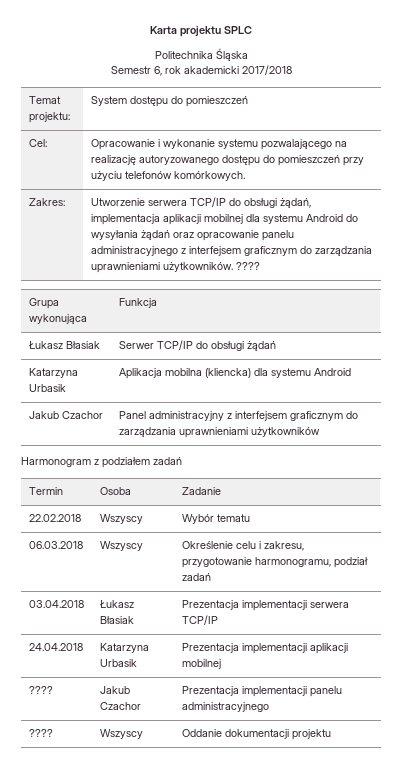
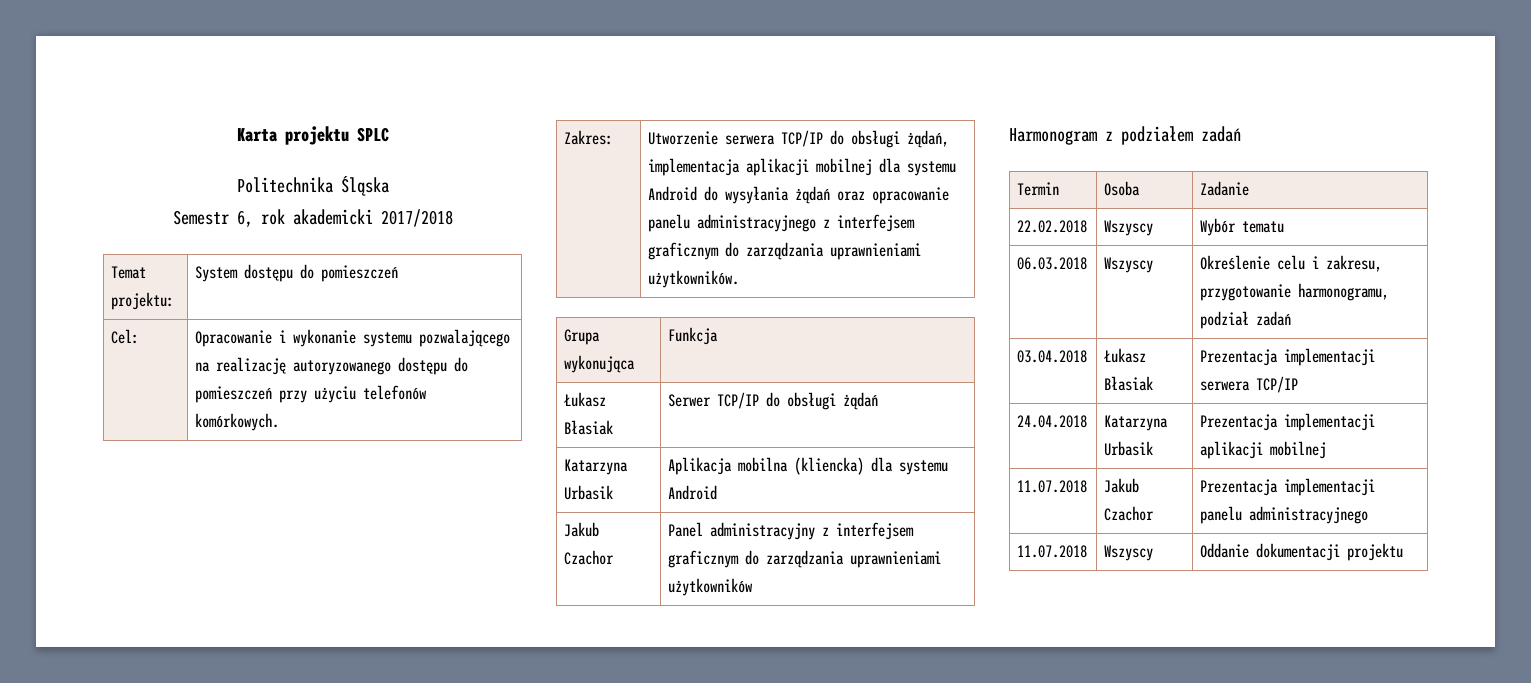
[235,262,260,270] ???? -> (740, 279) none
[28,686,53,694] ???? -> [1017,480,1088,493] 11.07.2018
[28,729,53,737] ???? -> [1017,545,1088,558] 11.07.2018

